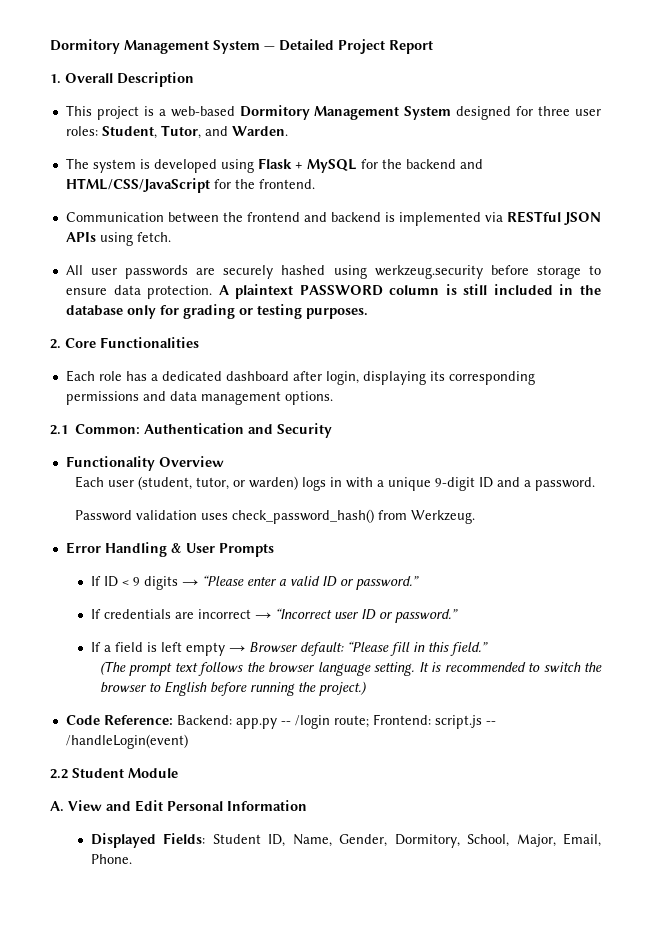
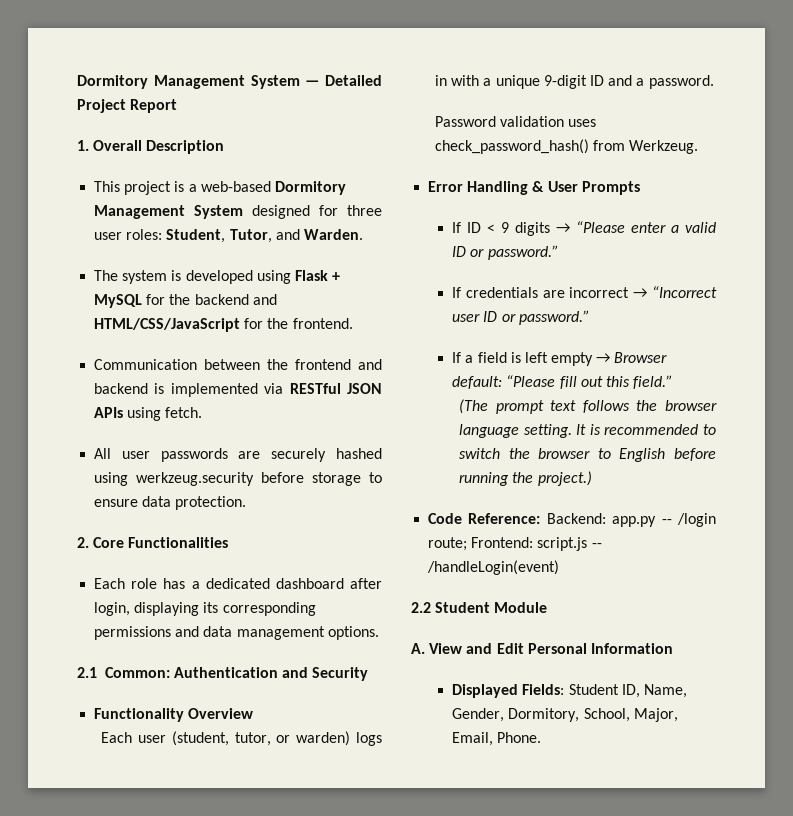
[218,284,601,299] [65,304,368,319] A plaintext PASSWORD column is still included in the database only for grading or testing purposes. -> (247, 503) none
[412,642,425,652] in -> [580,376,603,387] out

